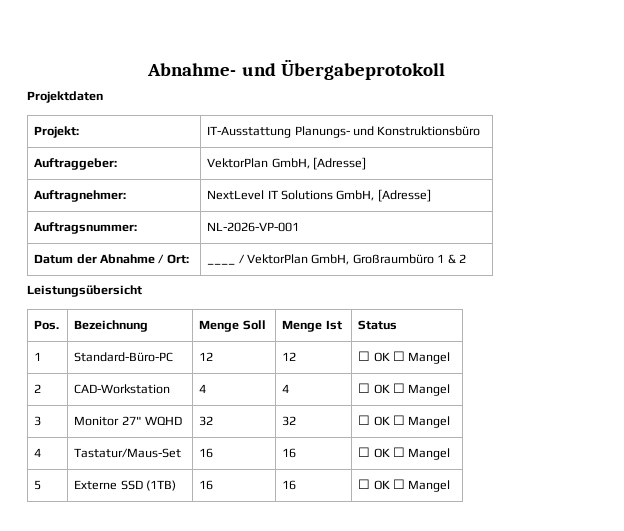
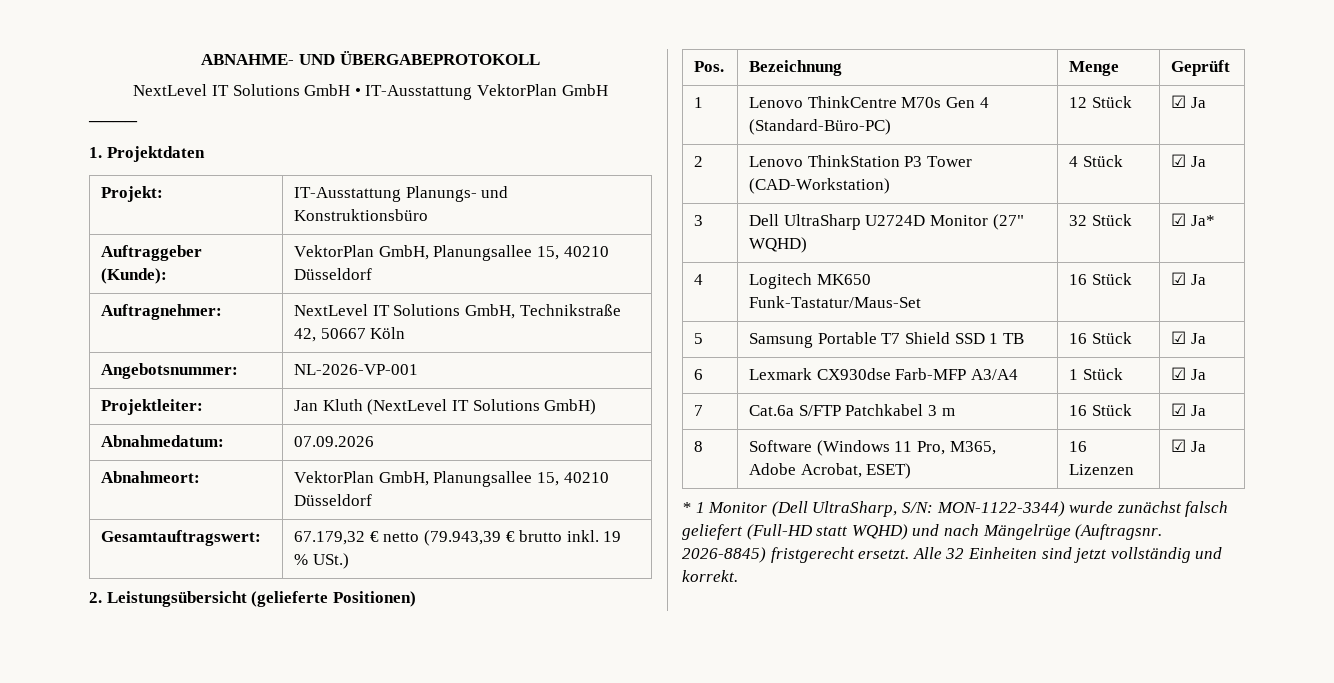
[147,59,445,80] Abnahme- und Übergabeprotokoll // -> [201,51,540,65] [133,84,608,100] [88,121,138,127] [89,147,102,158] ABNAHME- UND ÜBERGABEPROTOKOLL // NextLevel IT Solutions GmbH • IT-Ausstattung VektorPlan GmbH // ──── // 1.
[34,158,118,170] [207,157,366,170] Auftraggeber: | VektorPlan GmbH, [Adresse] -> [101,245,203,261] [101,268,168,284] [294,245,609,261] [294,268,373,280] Auftraggeber (Kunde): | VektorPlan GmbH, Planungsallee 15, 40210 Düsseldorf
[377,189,431,202] [34,222,138,234] [207,222,300,232] [34,254,189,264] [207,254,466,265] [Adresse] // Auftragsnummer: | NL-2026-VP-001 // Datum der Abnahme / Ort: | ____ / VektorPlan GmbH, Großraumbüro 1 & 2 // -> [519,304,621,316] [294,327,406,342] [101,363,239,379] [294,364,419,375] [101,399,204,415] [294,399,597,415] [101,435,225,447] [294,436,375,447] [101,471,201,483] [294,471,609,487] [294,494,373,506] [101,530,262,546] [294,530,622,546] [294,553,349,569] [89,592,102,603] Technikstraße 42, 50667 Köln // Angebotsnummer: | NL-2026-VP-001 // Projektleiter: | Jan Kluth (NextLevel IT Solutions GmbH) // Abnahmedatum: | 07.09.2026 // Abnahmeort: | VektorPlan GmbH, Planungsallee 15, 40210 Düsseldorf // Gesamtauftragswert: | 67.179,32 € netto (79.943,39 € brutto inkl. 19 % USt.) // 2.
(142, 291) none -> [251,591,416,607] (gelieferte Positionen)
[242,320,266,330] [282,320,342,332] [358,320,398,330] [34,352,42,361] [74,352,174,362] [199,352,214,361] [282,352,297,361] [358,351,451,364] [34,384,42,393] [74,384,171,394] [199,384,207,393] [282,384,290,393] [358,383,451,396] [34,416,42,426] [74,416,182,426] [199,416,214,426] [282,416,297,426] [358,415,451,428] [34,448,42,457] [74,448,182,458] [199,448,214,458] [282,448,297,458] [358,447,451,460] [34,480,42,490] [74,480,176,491] [199,480,214,490] [282,480,297,490] [358,479,451,492] Soll | Menge Ist | Status // 1 | Standard-Büro-PC | 12 | 12 | ☐ OK ☐ Mangel // 2 | CAD-Workstation | 4 | 4 | ☐ OK ☐ Mangel // 3 | Monitor 27" WQHD | 32 | 32 | ☐ OK ☐ Mangel // 4 | Tastatur/Maus-Set | 16 | 16 | ☐ OK ☐ Mangel // 5 | Externe SSD (1TB) | 16 | 16 | ☐ OK ☐ Mangel -> [1171,60,1231,76] [694,97,704,108] [749,96,989,108] [749,119,892,135] [1069,96,1132,108] [1171,95,1206,108] [694,156,704,167] [749,155,972,167] [749,178,891,194] [1069,155,1123,167] [1171,154,1206,167] [694,215,704,226] [749,214,1024,230] [749,237,808,253] [1069,214,1132,226] [1171,213,1215,226] [694,274,704,285] [749,273,871,289] [749,296,922,308] [1069,273,1132,285] [1171,272,1206,285] [694,333,704,344] [749,332,1024,348] [1069,332,1132,344] [1171,331,1206,344] [694,369,704,380] [749,368,1018,380] [1069,368,1123,380] [1171,367,1206,380] [694,405,704,416] [749,404,955,416] [1069,404,1132,416] [1171,403,1206,416] [694,441,704,452] [749,440,996,456] [749,463,912,479] [1069,441,1088,452] [1069,464,1135,475] [1171,439,1206,452] [682,501,1229,517] [682,524,1163,540] [682,547,1223,563] [682,570,738,582] | Geprüft // 1 | Lenovo ThinkCentre M70s Gen 4 (Standard-Büro-PC) | 12 Stück | ☑ Ja // 2 | Lenovo ThinkStation P3 Tower (CAD-Workstation) | 4 Stück | ☑ Ja // 3 | Dell UltraSharp U2724D Monitor (27" WQHD) | 32 Stück | ☑ Ja* // 4 | Logitech MK650 Funk-Tastatur/Maus-Set | 16 Stück | ☑ Ja // 5 | Samsung Portable T7 Shield SSD 1 TB | 16 Stück | ☑ Ja // 6 | Lexmark CX930dse Farb-MFP A3/A4 | 1 Stück | ☑ Ja // 7 | Cat.6a S/FTP Patchkabel 3 m | 16 Stück | ☑ Ja // 8 | Software (Windows 11 Pro, M365, Adobe Acrobat, ESET) | 16 Lizenzen | ☑ Ja // * 1 Monitor (Dell UltraSharp, S/N: MON-1122-3344) wurde zunächst falsch geliefert (Full-HD statt WQHD) und nach Mängelrüge (Auftragsnr. 2026-8845) fristgerecht ersetzt. Alle 32 Einheiten sind jetzt vollständig und korrekt.

